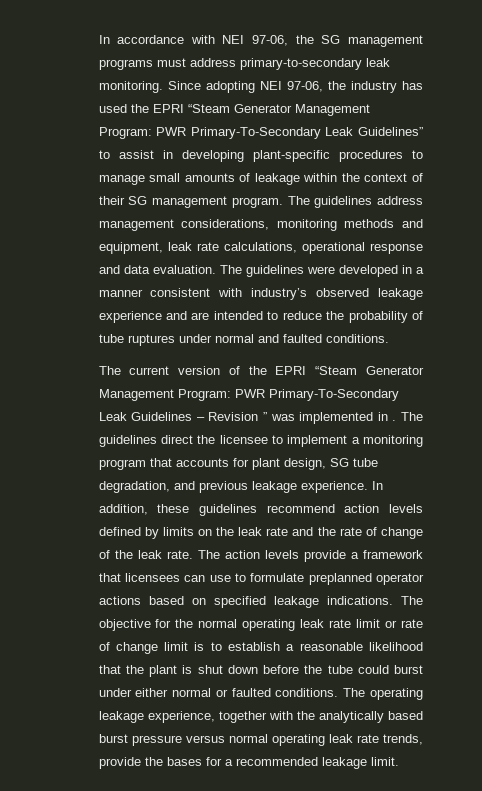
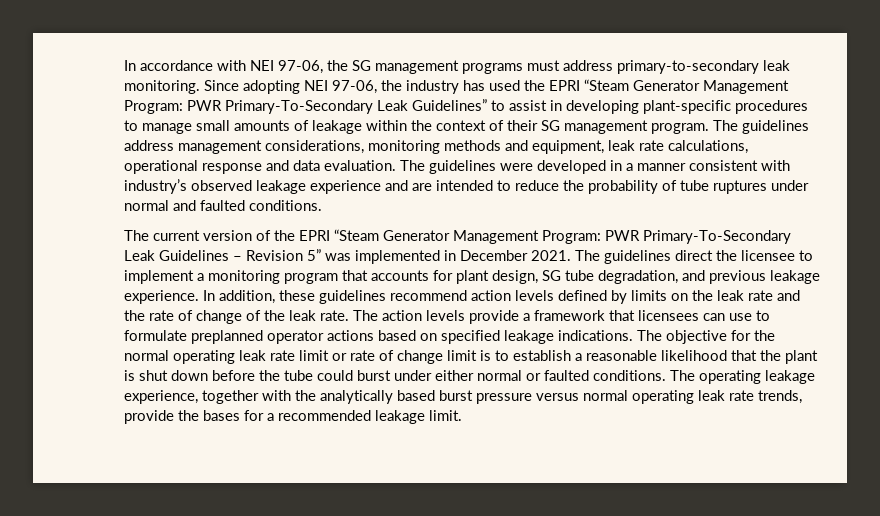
[262,412,267,421] ” -> [307,249,322,261] 5”
[392,420,397,421] . -> [460,250,572,261] December 2021.

